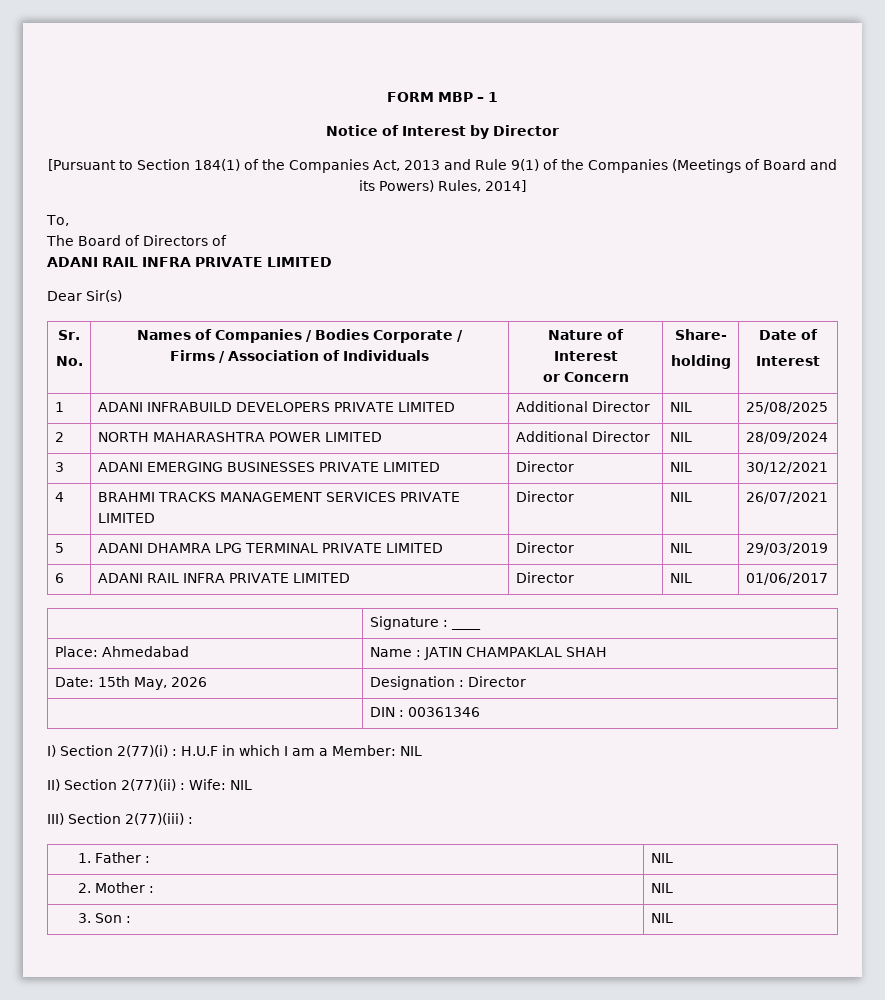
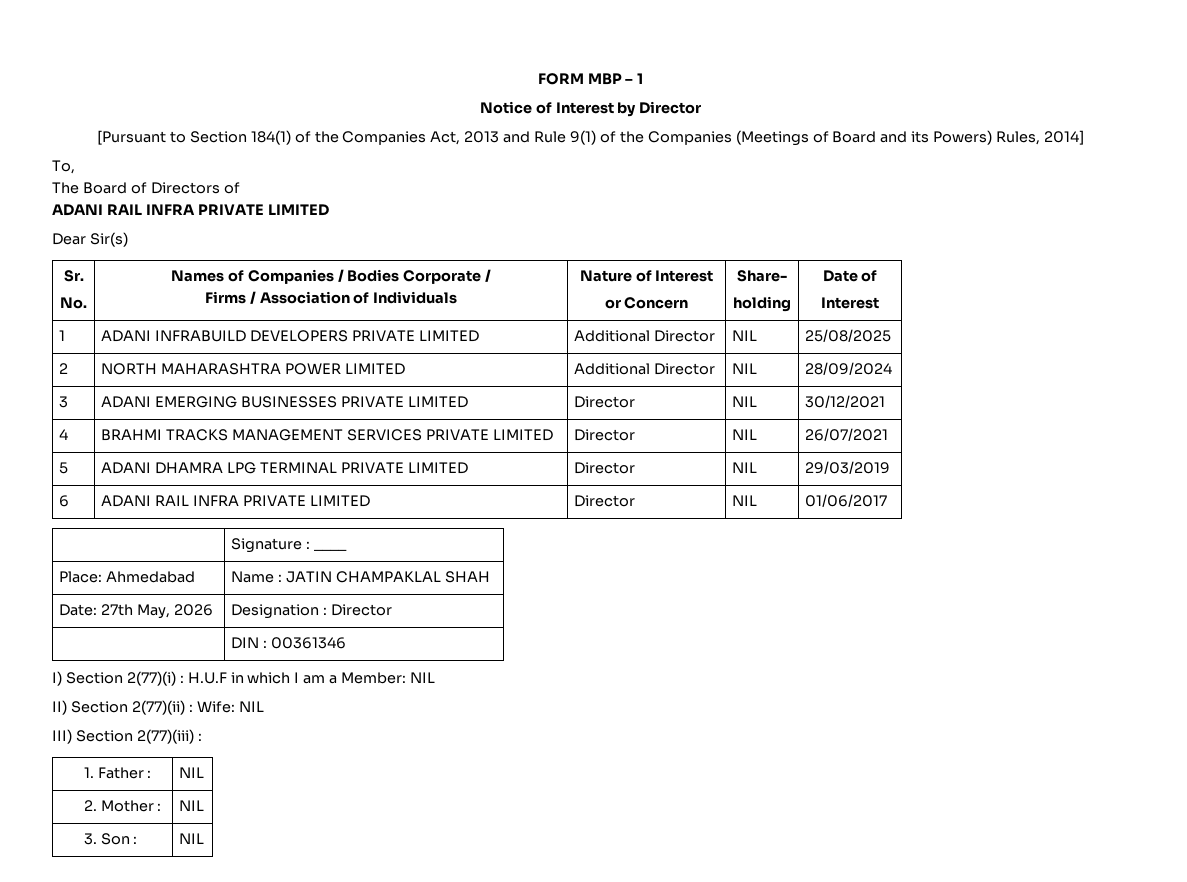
[97,676,130,687] 15th -> [101,604,134,616] 27th

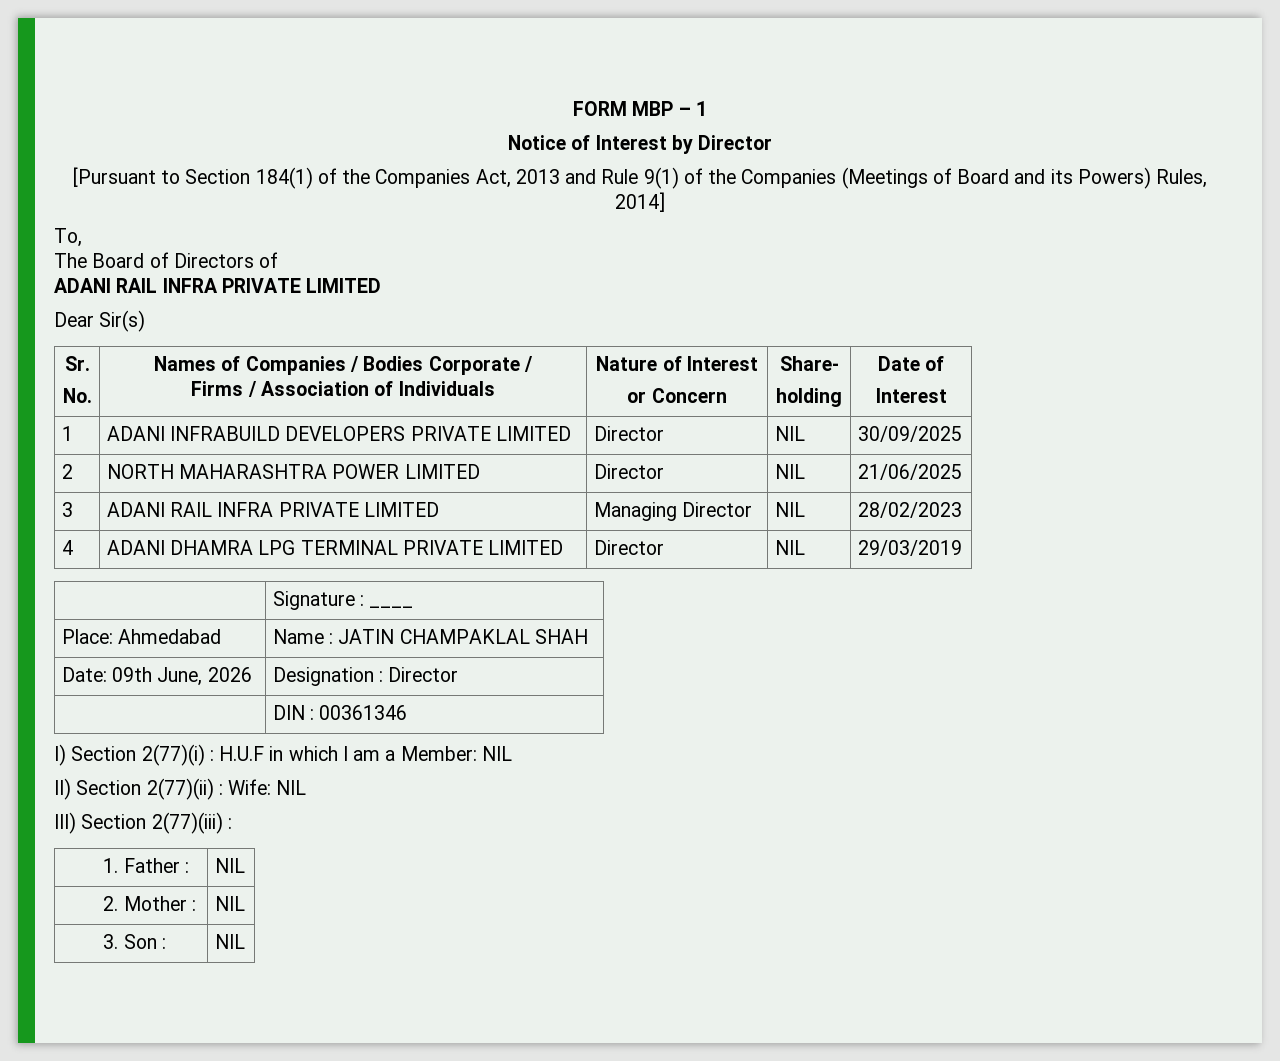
[574,330,716,342] [732,330,758,341] [805,329,892,342] Additional Director | NIL | 25/08/2025 -> [593,426,664,441] [774,426,805,441] [857,426,962,442] Director | NIL | 30/09/2025
[574,363,716,375] [732,363,758,374] [805,362,893,375] Additional Director | NIL | 28/09/2024 -> [593,464,664,479] [774,464,805,479] [857,464,962,480] Director | NIL | 21/06/2025
[155,396,468,408] [574,396,636,408] [732,396,758,407] [805,395,886,408] EMERGING BUSINESSES PRIVATE LIMITED | Director | NIL | 30/12/2021 -> [170,502,439,517] [593,502,753,521] [774,502,805,517] [857,502,962,518] RAIL INFRA PRIVATE LIMITED | Managing Director | NIL | 28/02/2023
[101,429,553,441] [574,429,636,441] [732,429,758,440] [805,428,889,441] [59,462,69,474] | BRAHMI TRACKS MANAGEMENT SERVICES PRIVATE LIMITED | Director | NIL | 26/07/2021 // 5 -> (73, 547) none
[59,495,70,507] [101,495,370,507] [574,495,636,507] [732,495,758,506] [805,494,888,507] // 6 | ADANI RAIL INFRA PRIVATE LIMITED | Director | NIL | 01/06/2017 -> (962, 548) none
[101,604,171,619] 27th May, -> [112,667,203,686] 09th June,

